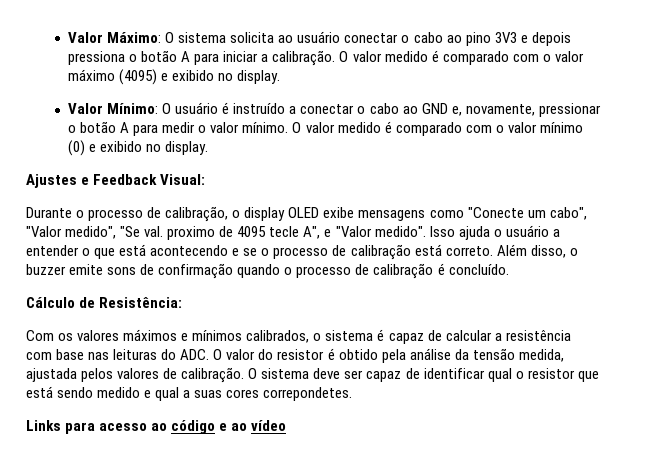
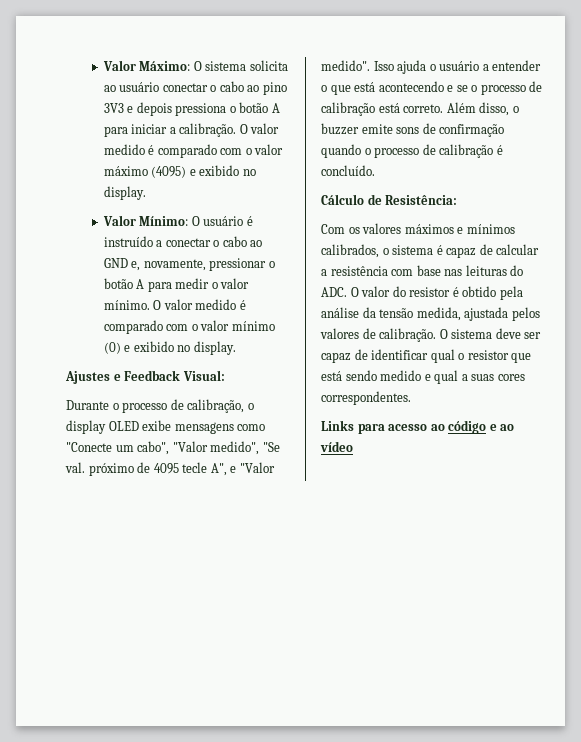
[167,226,216,240] proximo -> [88,463,134,476] próximo
[263,387,353,401] correpondetes. -> [321,391,411,405] correspondentes.

